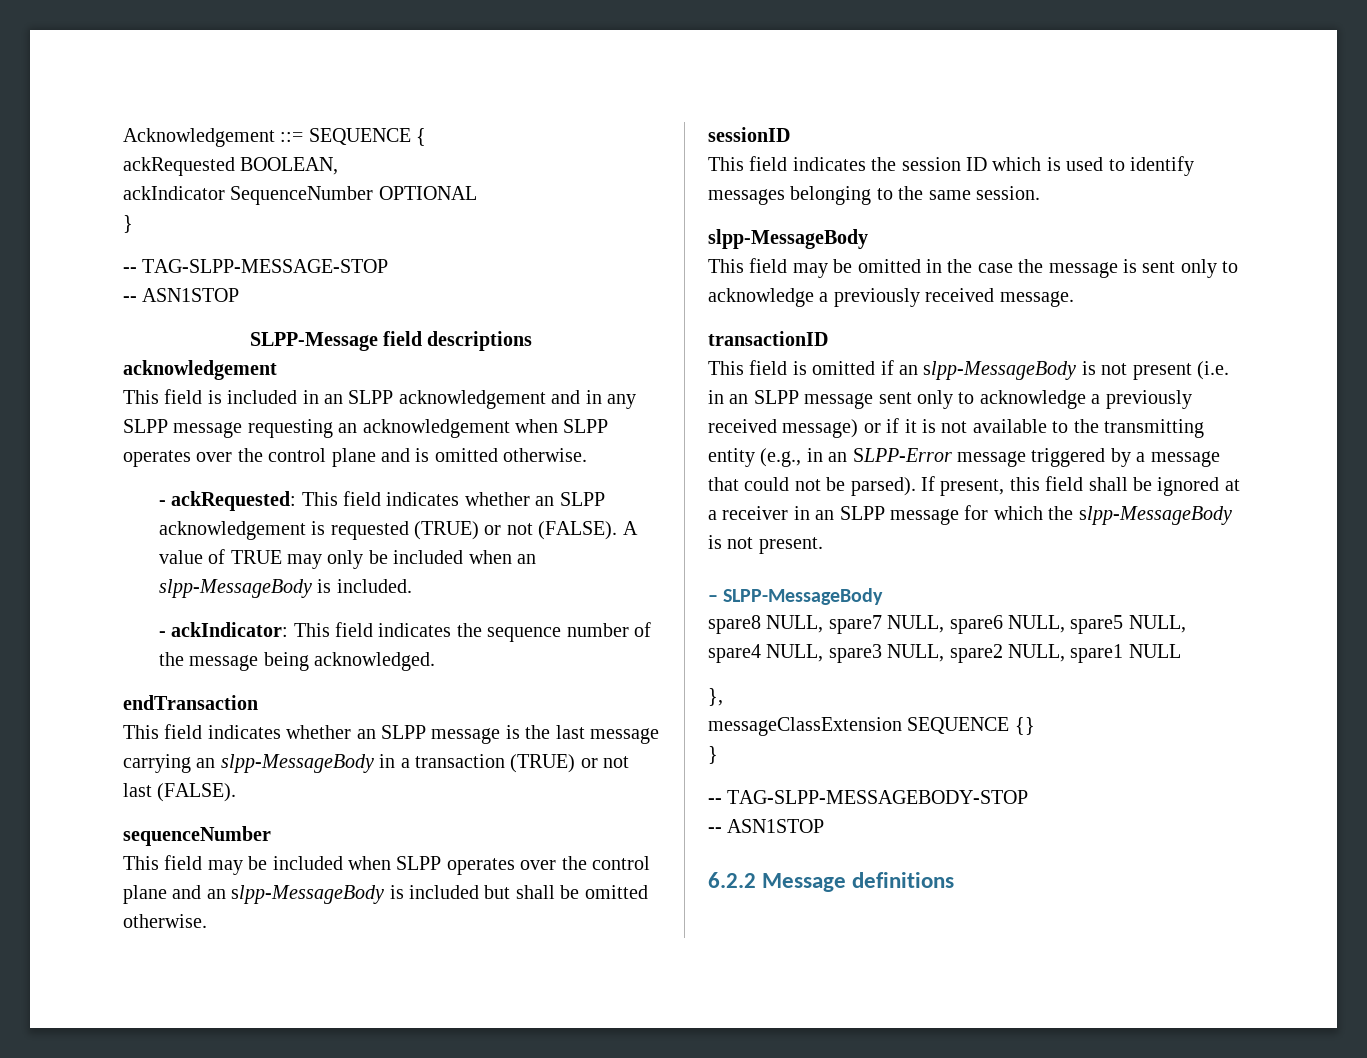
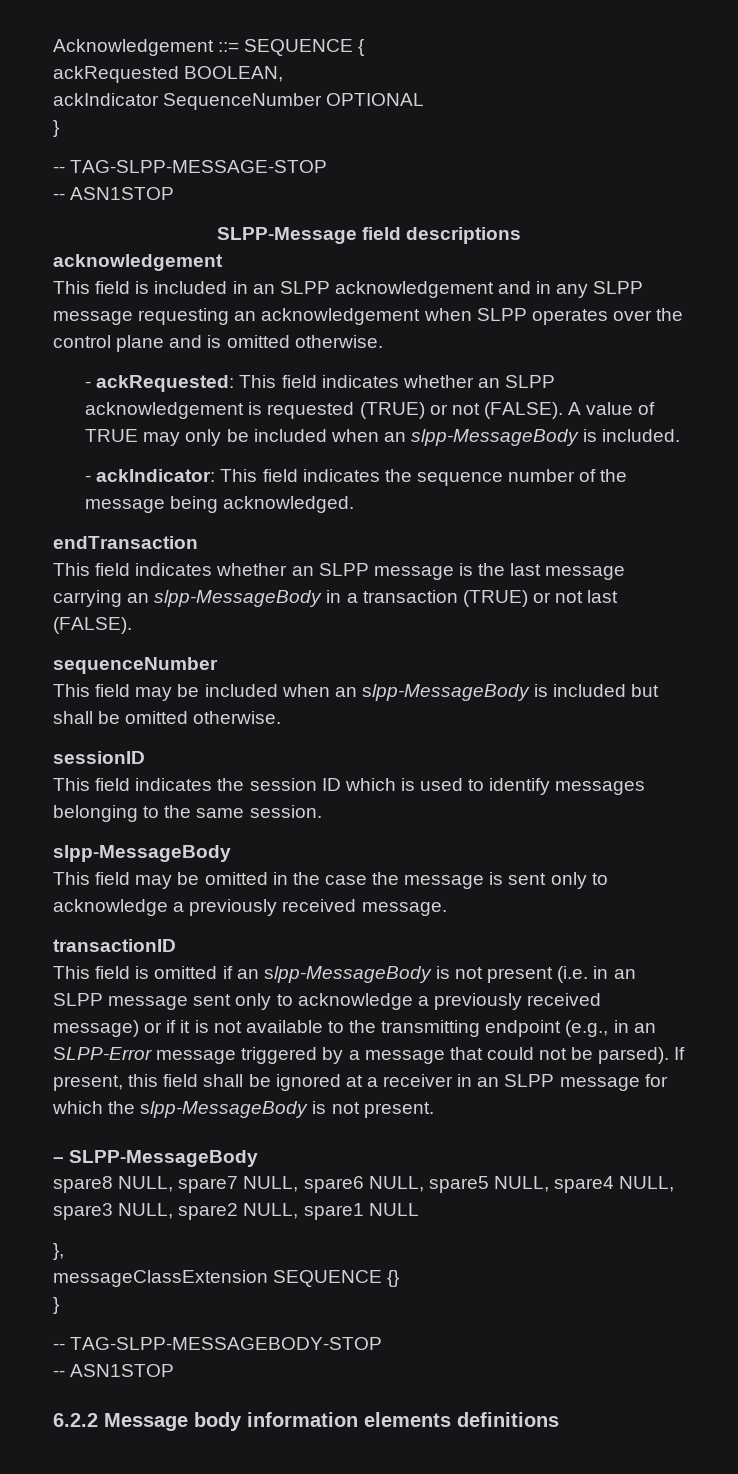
[396,856,650,875] [123,885,202,904] SLPP operates over the control plane and -> (330, 690) none
[708,448,755,467] entity -> [485,1020,562,1037] endpoint
(847, 882) none -> [194,1412,451,1431] body information elements

